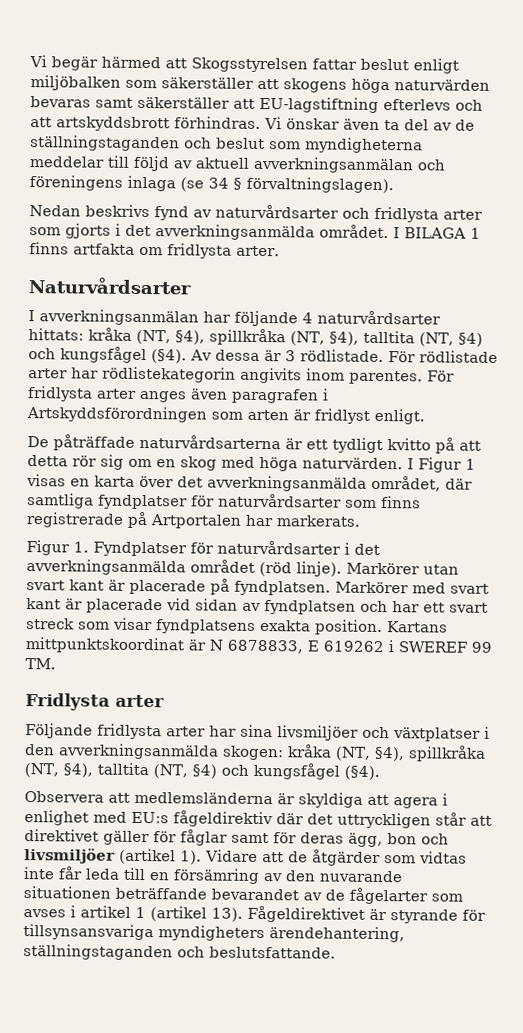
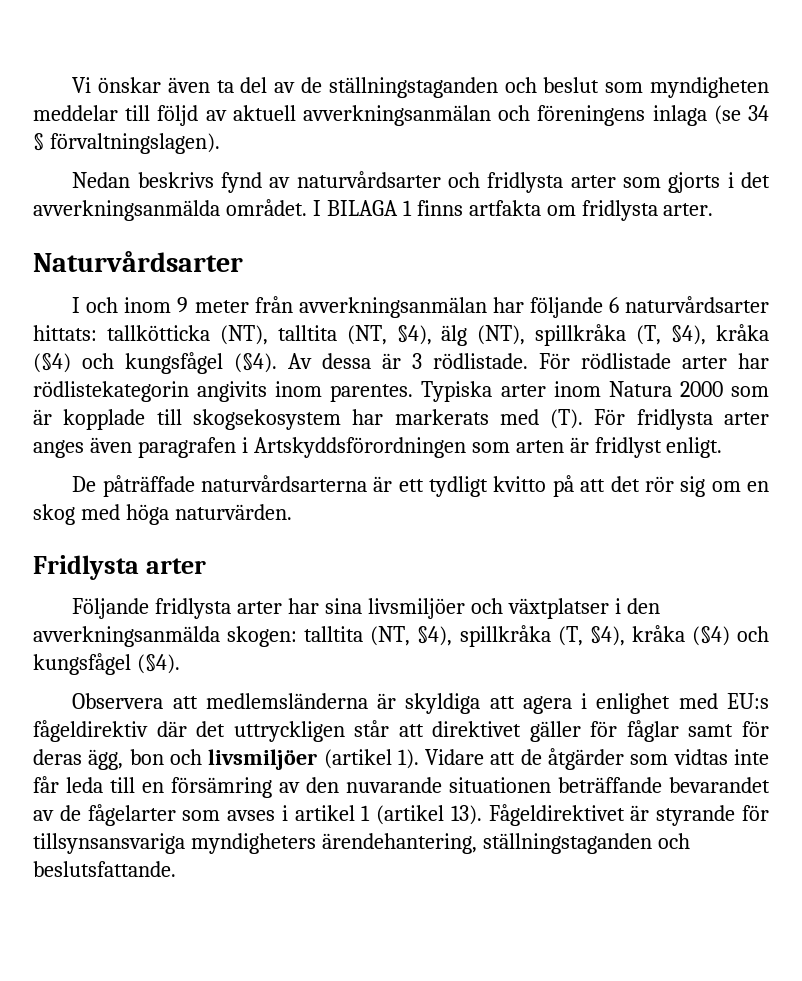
[29,55,459,74] [30,75,490,94] [30,96,483,113] [30,116,282,132] Vi begär härmed att Skogsstyrelsen fattar beslut enligt miljöbalken som säkerställer att skogens höga naturvärden bevaras samt säkerställer att EU-lagstiftning efterlevs och att artskyddsbrott förhindras. Vi -> [72,77,92,93] Vi
[305,137,423,154] myndigheterna -> [649,77,769,98] myndigheten
(35, 316) none -> [86,296,293,313] och inom 9 meter från
[302,312,313,324] 4 -> [608,297,619,313] 6
[88,327,483,347] kråka (NT, §4), spillkråka (NT, §4), talltita (NT, §4) -> [106,324,769,346] [33,353,71,373] tallkötticka (NT), talltita (NT, §4), älg (NT), spillkråka (T, §4), kråka (§4)
(423, 377) none -> [421,381,769,402] [33,409,584,430] Typiska arter inom Natura 2000 som är kopplade till skogsekosystem har markerats med (T).
[27,455,68,467] detta -> [610,476,640,492] det
[407,457,476,473] [26,474,473,492] [27,493,421,510] [26,511,361,529] [26,540,380,557] [26,559,459,577] [26,578,489,596] [26,598,488,615] [26,617,448,636] [25,637,492,654] [25,658,56,670] I Figur 1 visas en karta över det avverkningsanmälda området, där samtliga fyndplatser för naturvårdsarter som finns registrerade på Artportalen har markerats. // Figur 1. Fyndplatser för naturvårdsarter i det avverkningsanmälda området (röd linje). Markörer utan svart kant är placerade på fyndplatsen. Markörer med svart kant är placerade vid sidan av fyndplatsen och har ett svart streck som visar fyndplatsens exakta position. Kartans mittpunktskoordinat är N 6878833, E 619262 i SWEREF 99 TM. -> (292, 512) none
[287,744,486,762] [24,762,217,779] kråka (NT, §4), spillkråka (NT, §4), talltita (NT, §4) -> [304,625,730,647] talltita (NT, §4), spillkråka (T, §4), kråka (§4)

